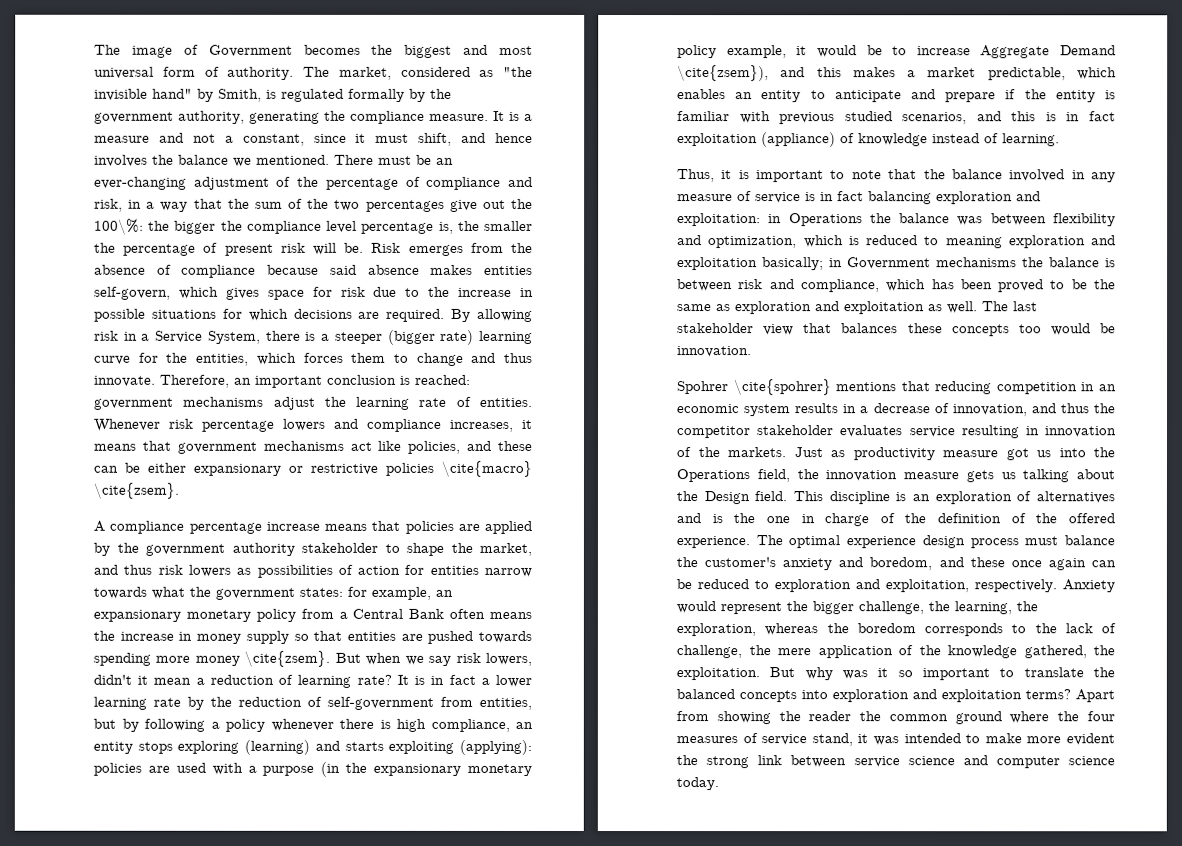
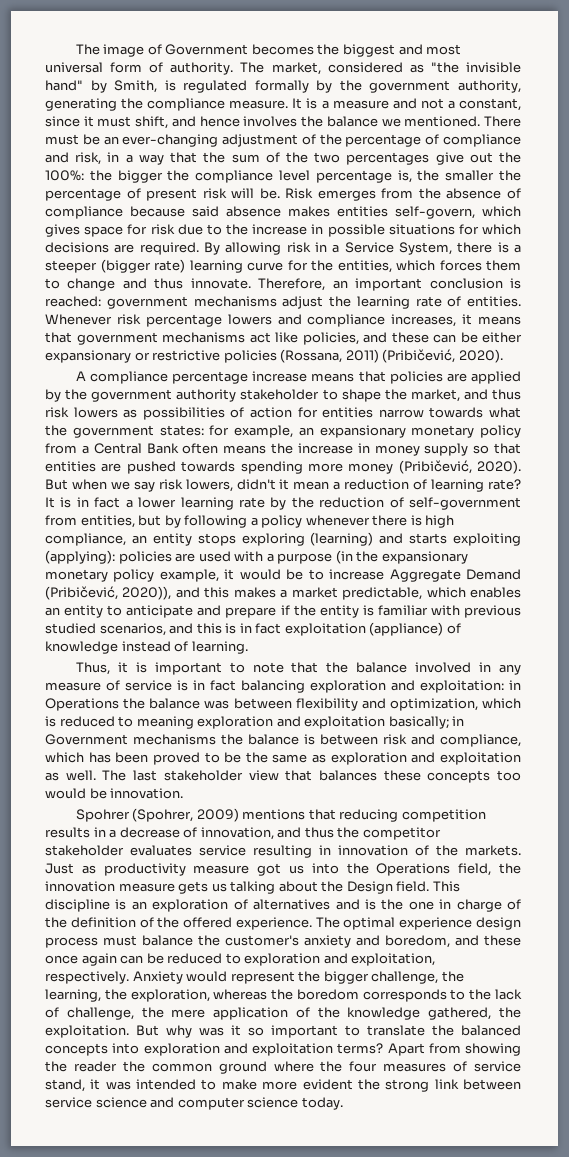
[94,218,144,235] 100\%: -> [45,170,84,181] 100%:
[441,460,532,477] [93,482,179,499] \cite{macro} \cite{zsem}. -> [280,349,503,363] (Rossana, 2011) (Pribičević, 2020).
[244,650,331,667] \cite{zsem}. -> [398,460,521,474] (Pribičević, 2020).
[677,65,769,82] \cite{zsem}), -> [45,586,172,600] (Pribičević, 2020)),
[733,379,832,396] \cite{spohrer} -> [132,808,239,822] (Spohrer, 2009)
[1081,382,1117,392] [677,404,792,417] in an economic system -> (486, 815) none

